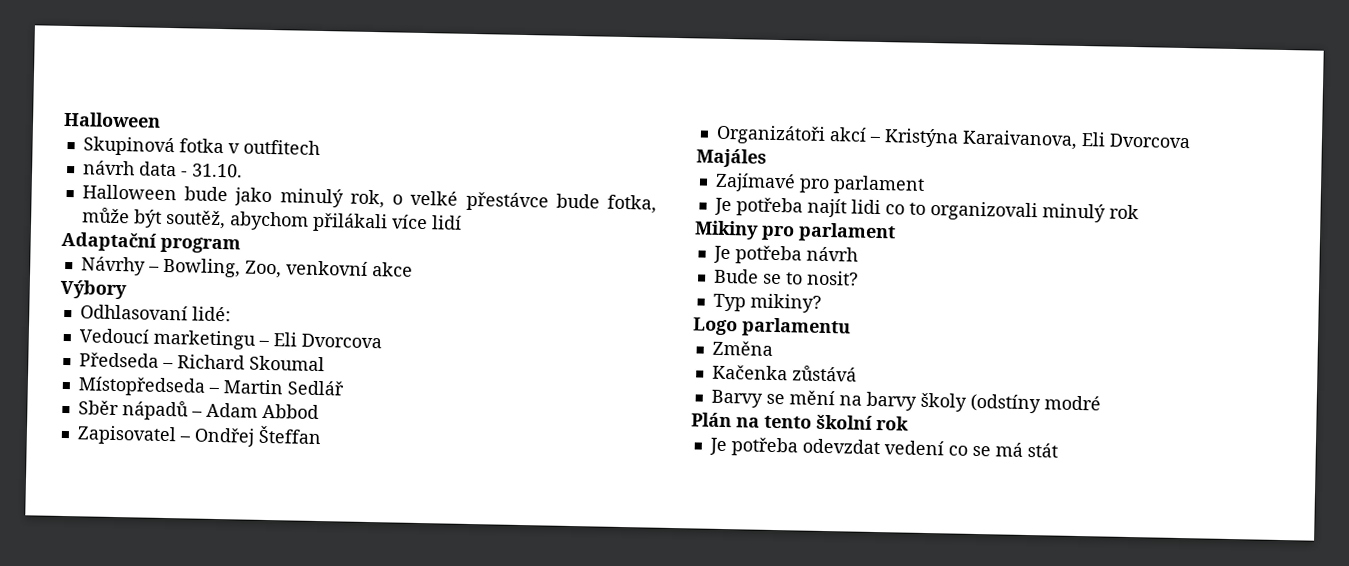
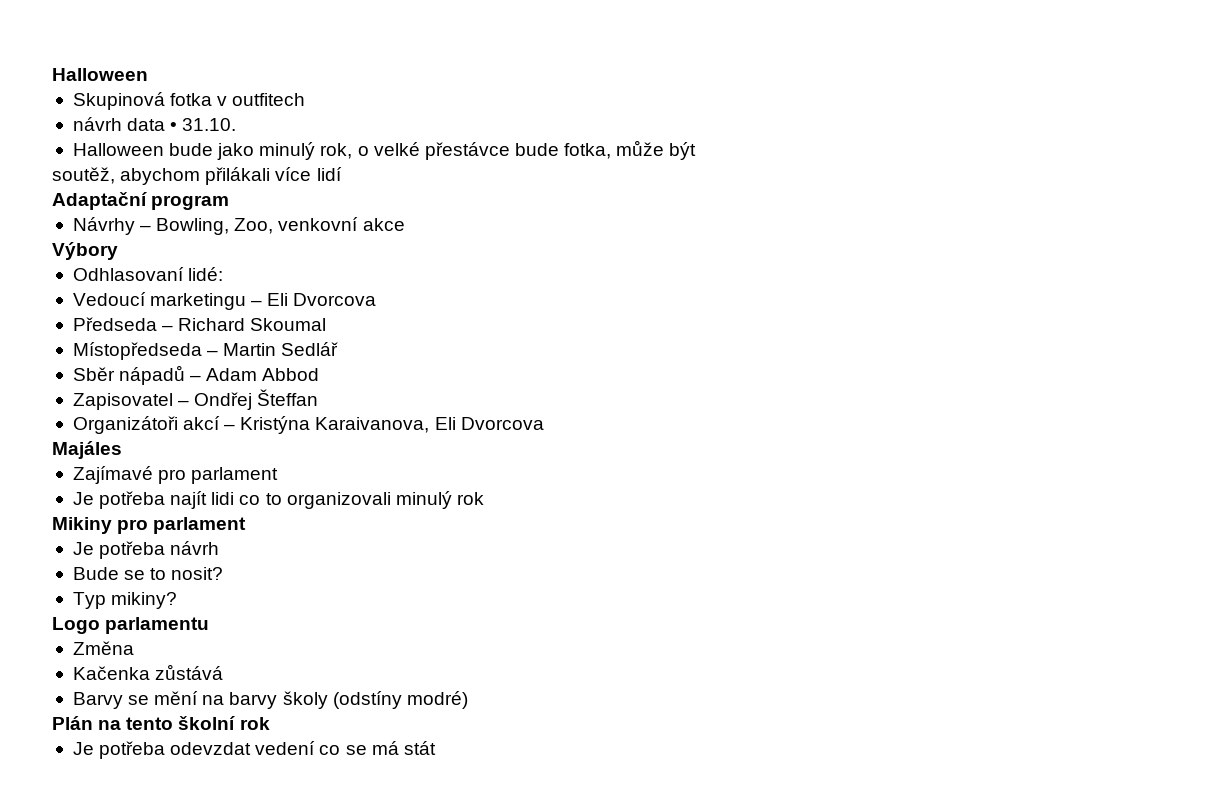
[180,171,188,177] - -> [170,122,178,131] •
(162, 218) none -> (697, 151) //
[1043,395,1101,411] modré -> [406,691,468,709] modré)

